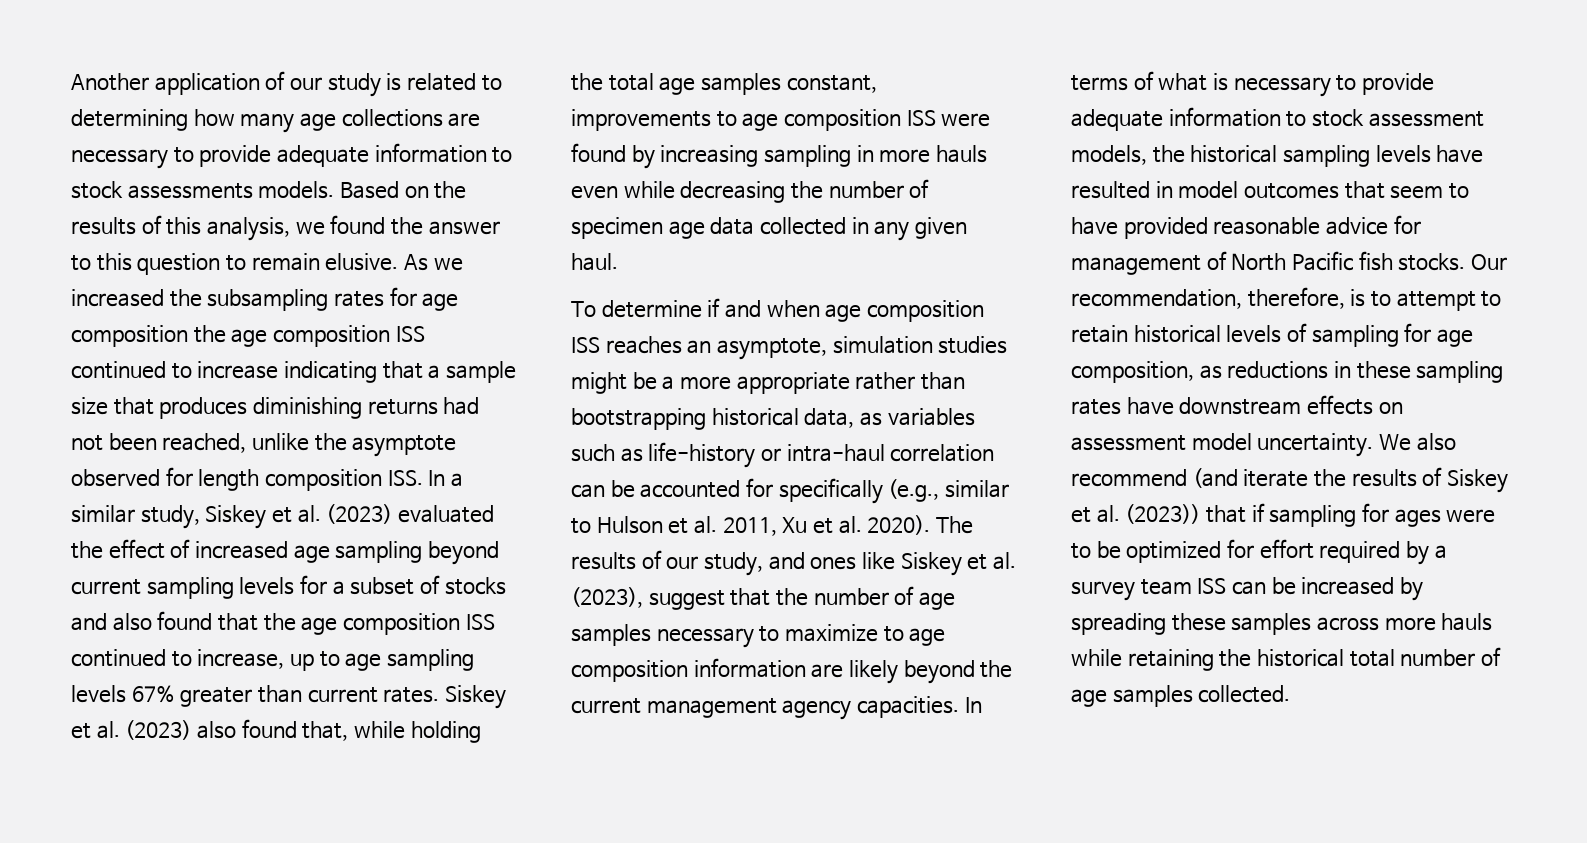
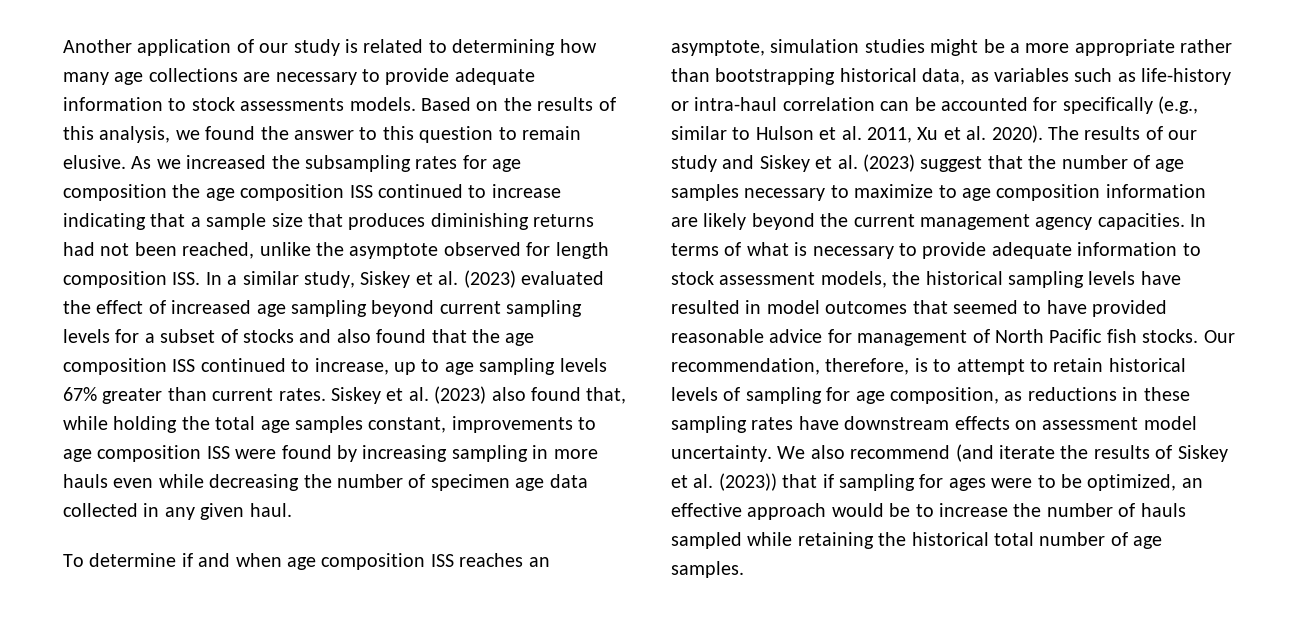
[703,552,1016,576] [571,587,643,608] study, and ones like Siskey et al. (2023), -> [671,154,915,172] study and Siskey et al. (2023)
[1390,185,1444,199] seem -> [953,300,1018,314] seemed
[1126,539,1447,565] [1071,577,1423,601] [1071,613,1493,635] optimized for effort required by a survey team ISS can be increased by spreading these samples across more hauls -> [1087,474,1203,491] [671,503,1186,520] [671,532,742,549] optimized, an effective approach would be to increase the number of hauls sampled
[1112,685,1291,707] samples collected. -> [671,561,744,578] samples.

